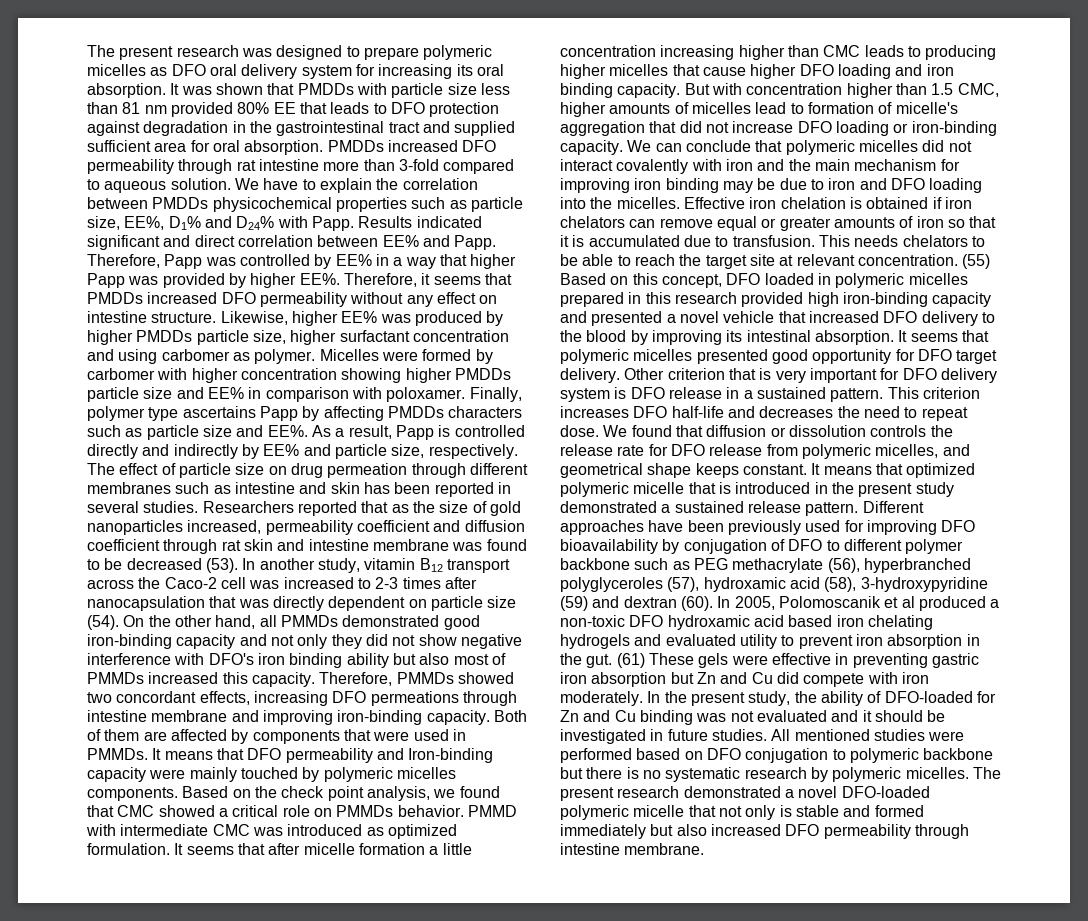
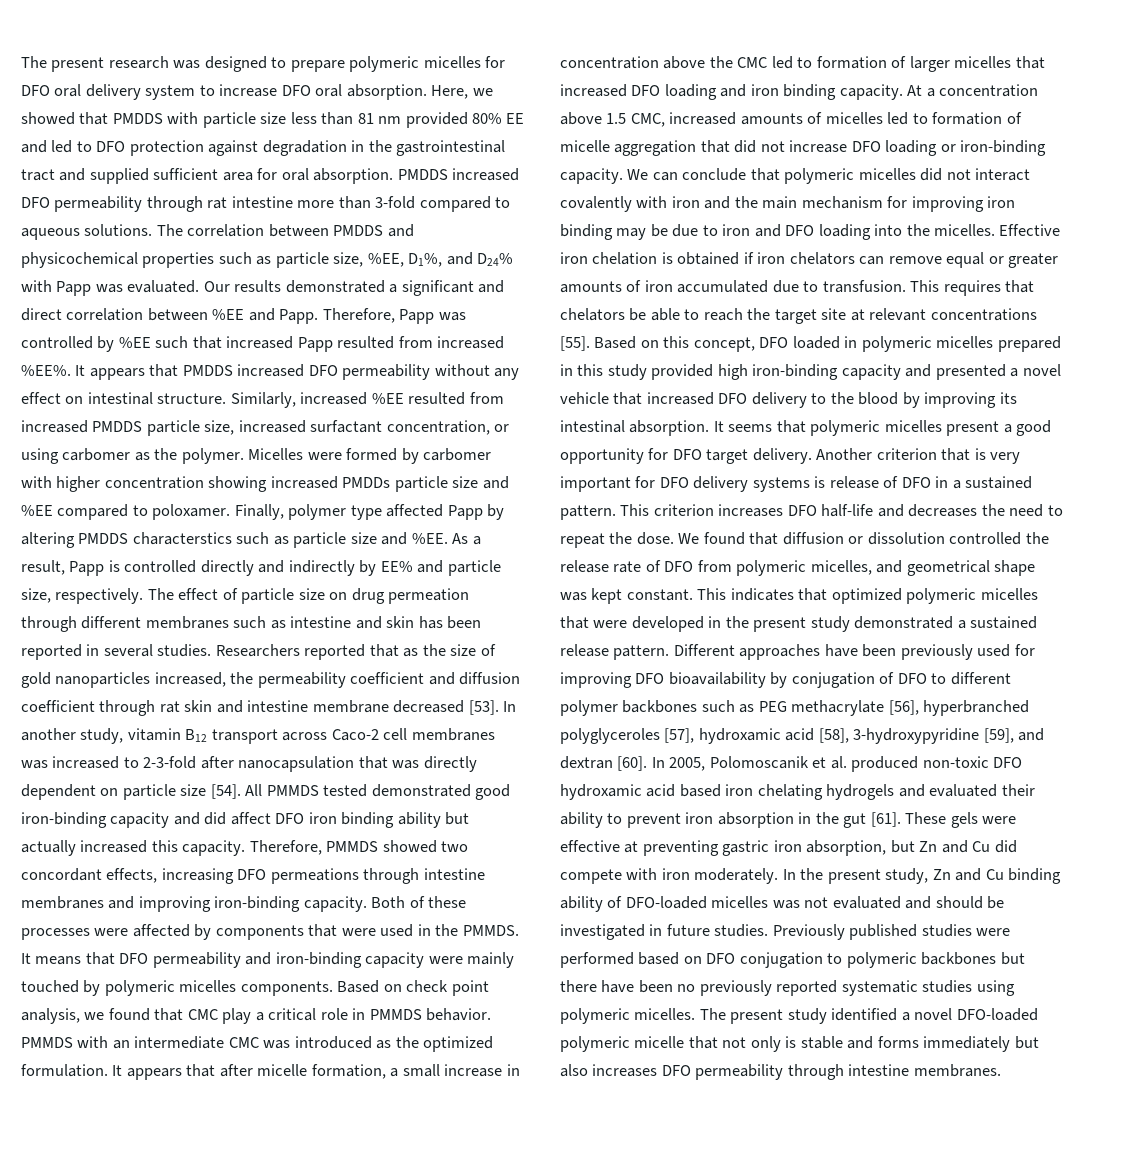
[150,67,168,76] as -> [485,56,506,68] for
[355,64,504,79] [87,83,354,98] for increasing its oral absorption. It was shown that PMDDs -> [199,84,493,100] [21,112,163,125] to increase DFO oral absorption. Here, we showed that PMDDS
[299,102,370,114] that leads -> [21,140,73,153] and led
[327,140,384,152] PMDDs -> [397,169,448,180] PMDDS
[170,178,478,193] [87,197,209,209] solution. We have to explain the correlation between PMDDs -> [84,224,414,237] solutions. The correlation between PMDDS and
[124,216,201,230] EE%, D1% -> [367,253,443,267] %EE, D1%,
[311,216,482,231] Papp. Results indicated -> [56,280,398,296] Papp was evaluated. Our results demonstrated a
[382,235,419,247] EE% -> [212,309,245,320] %EE
[335,254,517,269] [87,273,512,288] [87,292,143,304] EE% in a way that higher Papp was provided by higher EE%. Therefore, it seems that PMDDs -> [118,336,505,352] [21,364,233,380] %EE such that increased Papp resulted from increased %EE%. It appears that PMDDS
[87,311,504,326] [87,330,509,345] [87,349,114,361] intestine structure. Likewise, higher EE% was produced by higher PMDDs particle size, higher surfactant concentration and -> [87,392,504,408] [21,420,510,436] intestinal structure. Similarly, increased %EE resulted from increased PMDDS particle size, increased surfactant concentration, or
(250, 356) none -> [154,448,178,460] the
[405,368,452,383] higher -> [270,476,338,489] increased
[207,387,382,402] EE% in comparison with -> [21,504,148,520] %EE compared to
[182,406,256,418] ascertains -> [386,504,444,517] affected
[323,406,523,421] affecting PMDDs characters -> [21,532,232,548] altering PMDDS characterstics
[267,425,308,437] EE%. -> [411,533,448,544] %EE.
(262, 527) none -> [230,672,254,684] the
[452,539,527,551] [87,558,238,573] was found to be decreased (53). -> [393,700,499,715] decreased [53].
[138,577,161,589] the -> (328, 736) none
(246, 583) none -> [411,728,495,741] membranes
[375,577,441,589] 2-3 times -> [143,756,197,769] 2-3-fold
[87,615,338,630] (54). On the other hand, all PMMDs -> [210,784,368,799] [54]. All PMMDS tested
[270,634,522,649] [87,653,506,668] [87,672,144,684] not only they did not show negative interference with DFO's iron binding ability but also most of PMMDs -> [204,812,470,828] [21,840,76,856] did affect DFO iron binding ability but actually
[396,672,454,684] PMMDs -> [326,841,379,852] PMMDS
[151,710,228,722] membrane -> [21,896,104,909] membranes
[104,729,167,741] them are -> [428,896,467,908] [21,928,129,940] these processes were
[87,748,148,760] PMMDs. -> [435,924,519,936] the PMMDS.
[408,748,494,763] Iron-binding -> [275,952,362,968] iron-binding
[254,786,277,798] the -> (402, 988) none
[158,805,215,817] showed -> [222,1008,252,1024] play
[313,805,517,817] [86,824,116,836] on PMMDs behavior. PMMD with -> [352,1008,492,1021] [21,1036,130,1049] in PMMDS behavior. PMMDS with an
(384, 831) none -> [395,1036,419,1048] the
[186,846,234,855] seems -> [126,1068,182,1080] appears
[358,843,472,855] [560,45,997,60] [560,64,797,79] formation a little concentration increasing higher than CMC leads to producing higher micelles that cause higher -> [311,1064,520,1079] [560,56,1045,72] [560,84,627,97] formation, a small increase in concentration above the CMC led to formation of larger micelles that increased
[684,83,927,98] But with concentration higher than -> [907,84,1039,97] [560,112,602,125] At a concentration above
[560,102,606,117] higher -> [669,112,737,125] increased
[755,102,958,114] lead to formation of micelle's -> [887,112,1022,125] [560,140,610,152] led to formation of micelle
[947,216,997,228] [560,235,585,247] so that it is -> (673, 286) none
[854,235,985,247] needs chelators to -> [943,280,1035,296] [560,308,625,321] requires that chelators
[857,254,991,269] concentration. (55) -> [930,308,1037,321] [560,336,590,351] concentrations [55].
[674,292,737,304] research -> [607,364,647,380] study
[696,349,768,364] presented -> [946,421,1012,436] present a
[624,368,665,380] Other -> [816,448,873,460] Another
[560,387,722,402] system is DFO release -> [752,476,931,492] systems is release of DFO
(968, 414) none -> [609,532,633,544] the
[870,425,927,437] controls -> [949,532,1022,545] controlled
[648,444,763,456] for DFO release -> [645,560,694,572] of DFO
[695,463,976,478] [560,482,811,497] keeps constant. It means that optimized polymeric micelle that is introduced -> [560,588,1038,604] [560,616,704,632] was kept constant. This indicates that optimized polymeric micelles that were developed
[560,558,630,570] backbone -> [622,700,698,713] backbones
[827,558,860,573] (56), -> [888,700,919,715] [56],
[667,577,988,592] [560,596,588,611] (57), hydroxamic acid (58), 3-hydroxypyridine (59) -> [664,728,1014,744] [57], hydroxamic acid [58], 3-hydroxypyridine [59],
[680,596,713,611] (60). -> [617,756,648,771] [60].
[901,596,1000,611] al produced a -> [830,756,919,772] al. produced
[739,634,777,649] utility -> [1001,784,1035,796] [560,812,603,828] their ability
[586,653,645,668] gut. (61) -> [843,812,901,828] gut [61].
[835,653,849,665] in -> [624,841,639,853] at
[591,672,667,687] absorption -> [806,840,887,856] absorption,
[794,691,996,706] [560,710,693,725] the ability of DFO-loaded for Zn and Cu binding -> [932,868,1062,884] [560,896,769,912] Zn and Cu binding ability of DFO-loaded micelles
[862,710,872,722] it -> (932, 902) none
[771,729,870,741] All mentioned -> [772,924,918,940] Previously published
[923,748,994,760] backbone -> [921,952,997,965] backbones
[626,767,828,782] is no systematic research by -> [601,980,1015,996] have been no previously reported systematic studies using
[617,786,781,798] research demonstrated -> [787,1008,898,1024] study identified
[874,805,924,817] formed -> [877,1036,919,1048] forms
[710,824,781,836] increased -> [592,1064,658,1077] increases
[624,843,705,855] membrane. -> [913,1064,1001,1077] membranes.

